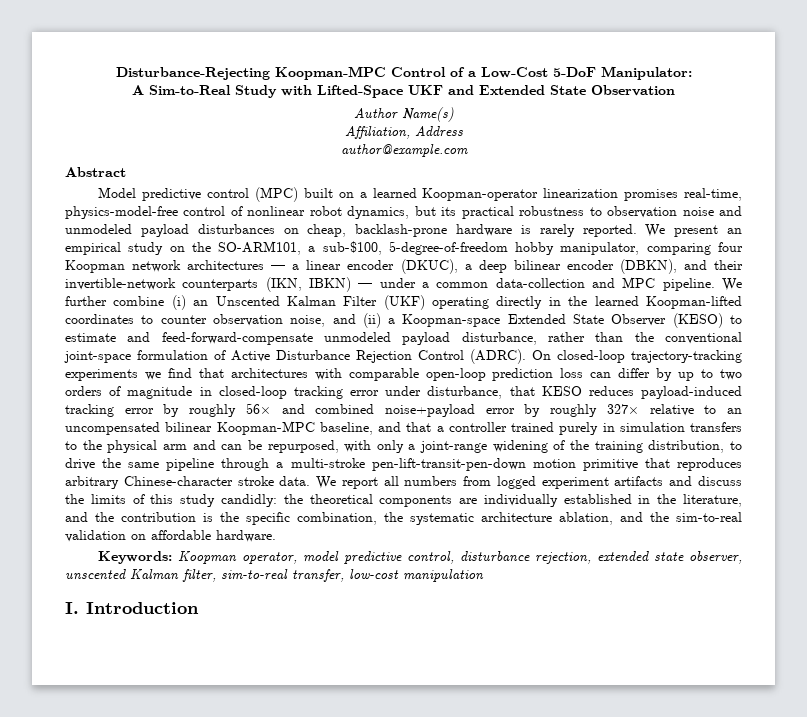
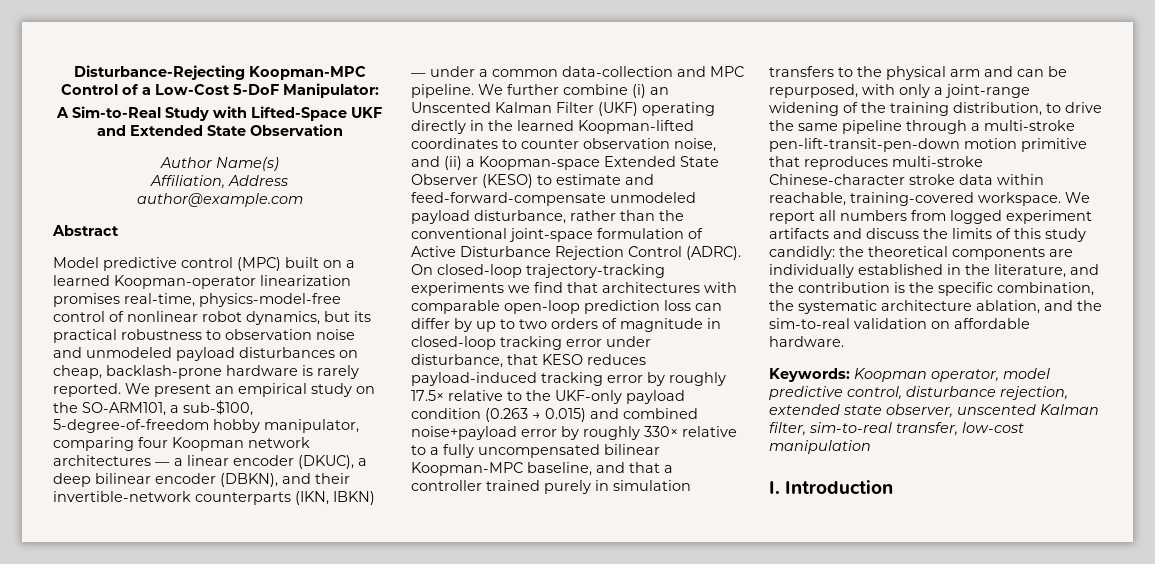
[245,403,271,414] 56× -> [411,390,685,404] [411,408,586,422] 17.5× relative to the UKF-only payload condition (0.263 → 0.015)
[606,404,742,416] 327× relative to an -> [644,426,737,437] [411,444,474,458] 330× relative to a fully
[65,476,119,489] arbitrary -> [892,156,983,167] multi-stroke
[279,476,311,486] data. -> [959,174,1044,185] [769,192,1061,206] data within reachable, training-covered workspace.

